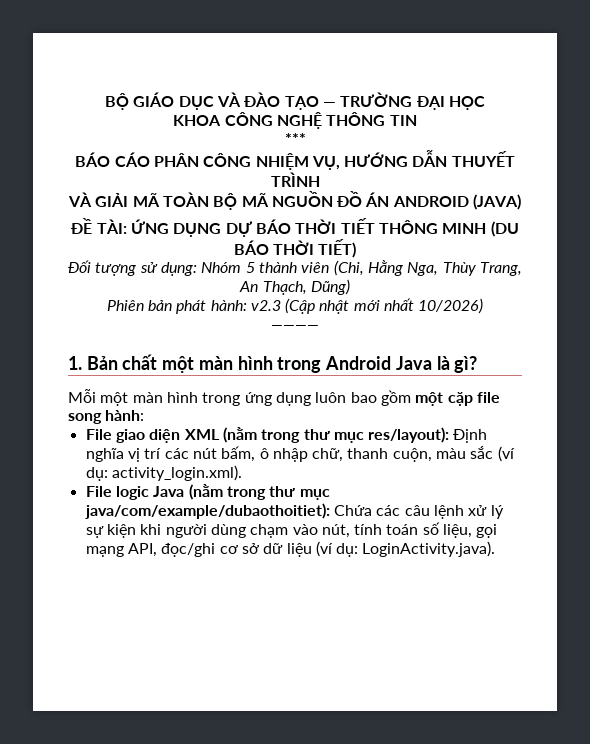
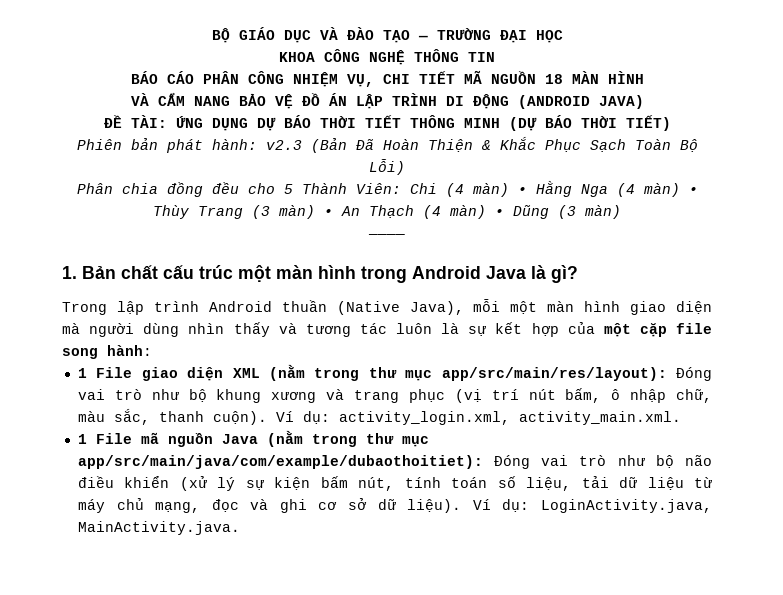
[284,133,306,144] // *** -> (495, 57) none
[344,150,515,167] [270,172,320,187] [67,191,522,210] HƯỚNG DẪN THUYẾT TRÌNH // VÀ GIẢI MÃ TOÀN BỘ MÃ NGUỒN ĐỒ ÁN ANDROID (JAVA) -> [382,70,644,84] [130,92,644,109] CHI TIẾT MÃ NGUỒN 18 MÀN HÌNH // VÀ CẨM NANG BẢO VỆ ĐỒ ÁN LẬP TRÌNH DI ĐỘNG (ANDROID JAVA)
[490,221,519,237] (DU -> [508,117,537,131] (DỰ
[68,260,522,276] [239,279,350,295] // Đối tượng sử dụng: Nhóm 5 thành viên (Chi, Hằng Nga, Thùy Trang, An Thạch, Dũng) -> (671, 123) none
[285,298,484,314] (Cập nhật mới nhất 10/2026) -> [310,136,698,153] [369,159,405,175] [76,180,698,197] [153,205,621,219] (Bản Đã Hoàn Thiện & Khắc Phục Sạch Toàn Bộ Lỗi) // Phân chia đồng đều cho 5 Thành Viên: Chi (4 màn) • Hằng Nga (4 màn) • Thùy Trang (3 màn) • An Thạch (4 màn) • Dũng (3 màn)
(158, 362) none -> [163,265,233,279] cấu trúc
[68,389,411,406] Mỗi một màn hình trong ứng dụng luôn bao gồm -> [62,299,712,315] [62,322,595,337] Trong lập trình Android thuần (Native Java), mỗi một màn hình giao diện mà người dùng nhìn thấy và tương tác luôn là sự kết hợp của
(145, 415) none -> [77,368,87,378] 1
[368,427,488,443] [85,448,189,462] res/layout): Định nghĩa vị trí các -> [441,367,712,381] [77,389,519,403] app/src/main/res/layout): Đóng vai trò như bộ khung xương và trang phục (vị trí
[347,446,515,462] [85,465,242,481] [85,486,149,500] thanh cuộn, màu sắc (ví dụ: activity_login.xml). // File logic -> [77,408,681,425] [77,432,213,447] màu sắc, thanh cuộn). Ví dụ: activity_login.xml, activity_main.xml. // 1 File mã nguồn
[84,503,504,519] [85,524,318,538] java/com/example/dubaothoitiet): Chứa các câu lệnh xử lý sự kiện khi người dùng chạm vào -> [77,455,712,469] [77,476,348,491] app/src/main/java/com/example/dubaothoitiet): Đóng vai trò như bộ não điều khiển (xử lý sự kiện bấm
[476,524,498,538] [85,541,496,557] gọi mạng API, đọc/ghi cơ sở dữ liệu (ví dụ: LoginActivity.java). -> [581,476,712,490] [77,498,712,513] [77,521,240,535] tải dữ liệu từ máy chủ mạng, đọc và ghi cơ sở dữ liệu). Ví dụ: LoginActivity.java, MainActivity.java.

